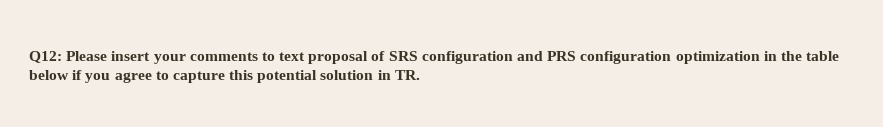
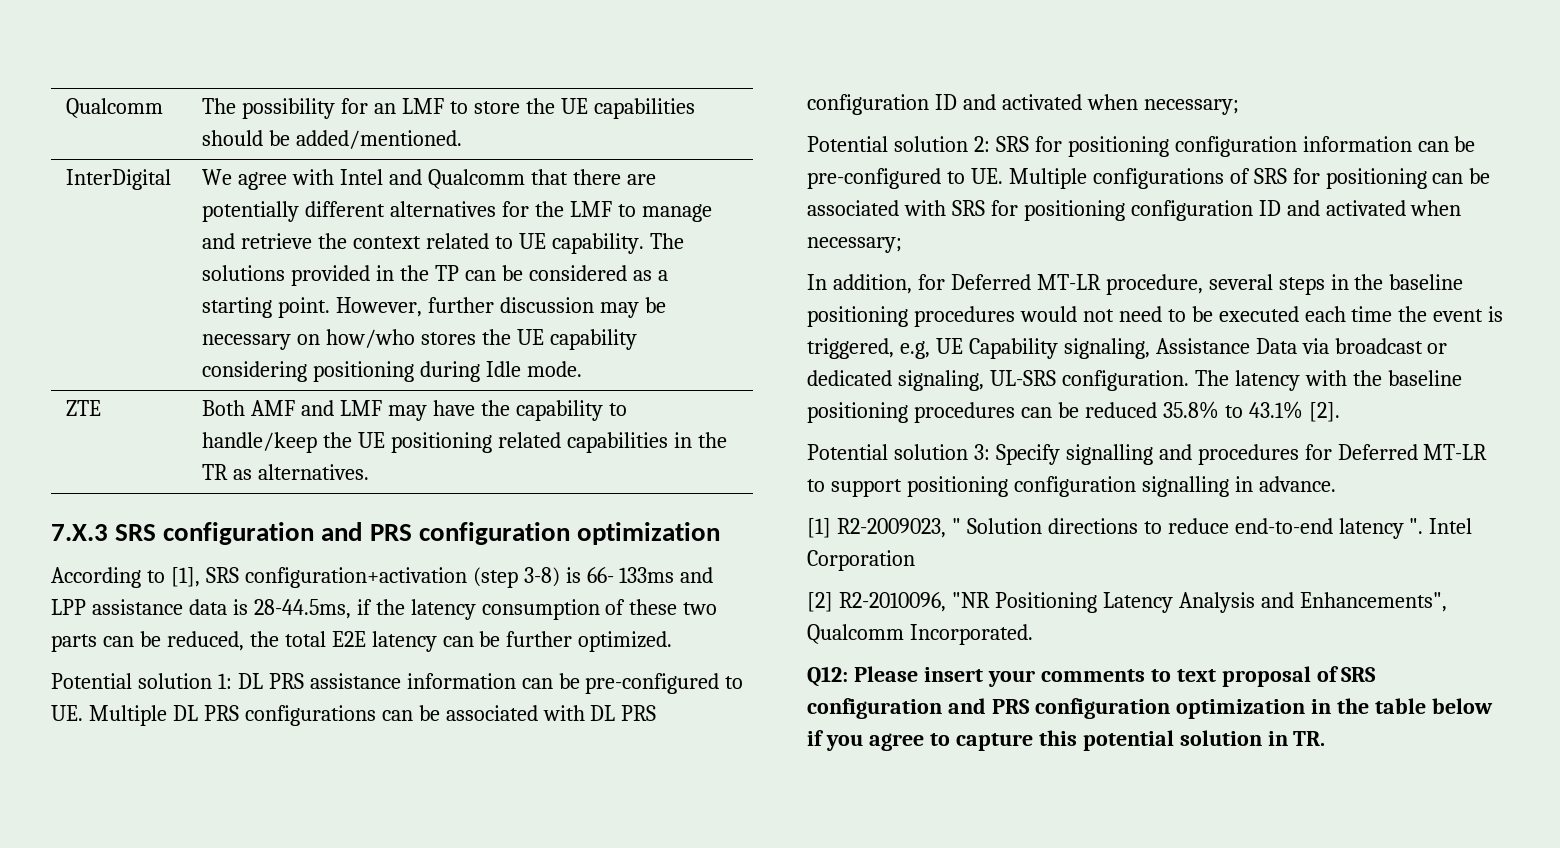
(29, 57) none -> [66,98,164,118] [202,98,695,119] [202,130,463,149] [66,169,172,190] [202,169,656,190] [202,201,712,222] [202,233,684,254] [202,265,668,286] [202,297,666,318] [202,329,637,350] [202,361,583,382] [66,400,102,416] [202,400,627,421] [202,432,727,453] [202,464,370,480] [51,522,720,545] [51,567,714,588] [51,599,718,620] [51,631,673,652] [51,673,744,694] [51,705,657,726] [807,94,1239,115] [807,136,1476,157] [807,168,1491,189] [807,200,1462,221] [807,237,902,253] [807,274,1464,295] [807,306,1504,327] [807,338,1448,359] [807,370,1462,391] [807,401,1340,423] [807,444,1488,465] [807,476,1336,497] [807,518,1473,539] [807,550,915,571] [807,592,1447,613] [807,624,1033,645] Qualcomm | The possibility for an LMF to store the UE capabilities should be added/mentioned. // InterDigital | We agree with Intel and Qualcomm that there are potentially different alternatives for the LMF to manage and retrieve the context related to UE capability. The solutions provided in the TP can be considered as a starting point. However, further discussion may be necessary on how/who stores the UE capability considering positioning during Idle mode. // ZTE | Both AMF and LMF may have the capability to handle/keep the UE positioning related capabilities in the TR as alternatives. // 7.X.3 SRS configuration and PRS configuration optimization // According to [1], SRS configuration+activation (step 3-8) is 66- 133ms and LPP assistance data is 28-44.5ms, if the latency consumption of these two parts can be reduced, the total E2E latency can be further optimized. // Potential solution 1: DL PRS assistance information can be pre-configured to UE. Multiple DL PRS configurations can be associated with DL PRS configuration ID and activated when necessary; // Potential solution 2: SRS for positioning configuration information can be pre-configured to UE. Multiple configurations of SRS for positioning can be associated with SRS for positioning configuration ID and activated when necessary; // In addition, for Deferred MT-LR procedure, several steps in the baseline positioning procedures would not need to be executed each time the event is triggered, e.g, UE Capability signaling, Assistance Data via broadcast or dedicated signaling, UL-SRS configuration. The latency with the baseline positioning procedures can be reduced 35.8% to 43.1% [2]. // Potential solution 3: Specify signalling and procedures for Deferred MT-LR to support positioning configuration signalling in advance. // [1] R2-2009023, " Solution directions to reduce end-to-end latency ". Intel Corporation // [2] R2-2010096, "NR Positioning Latency Analysis and Enhancements", Qualcomm Incorporated. //

